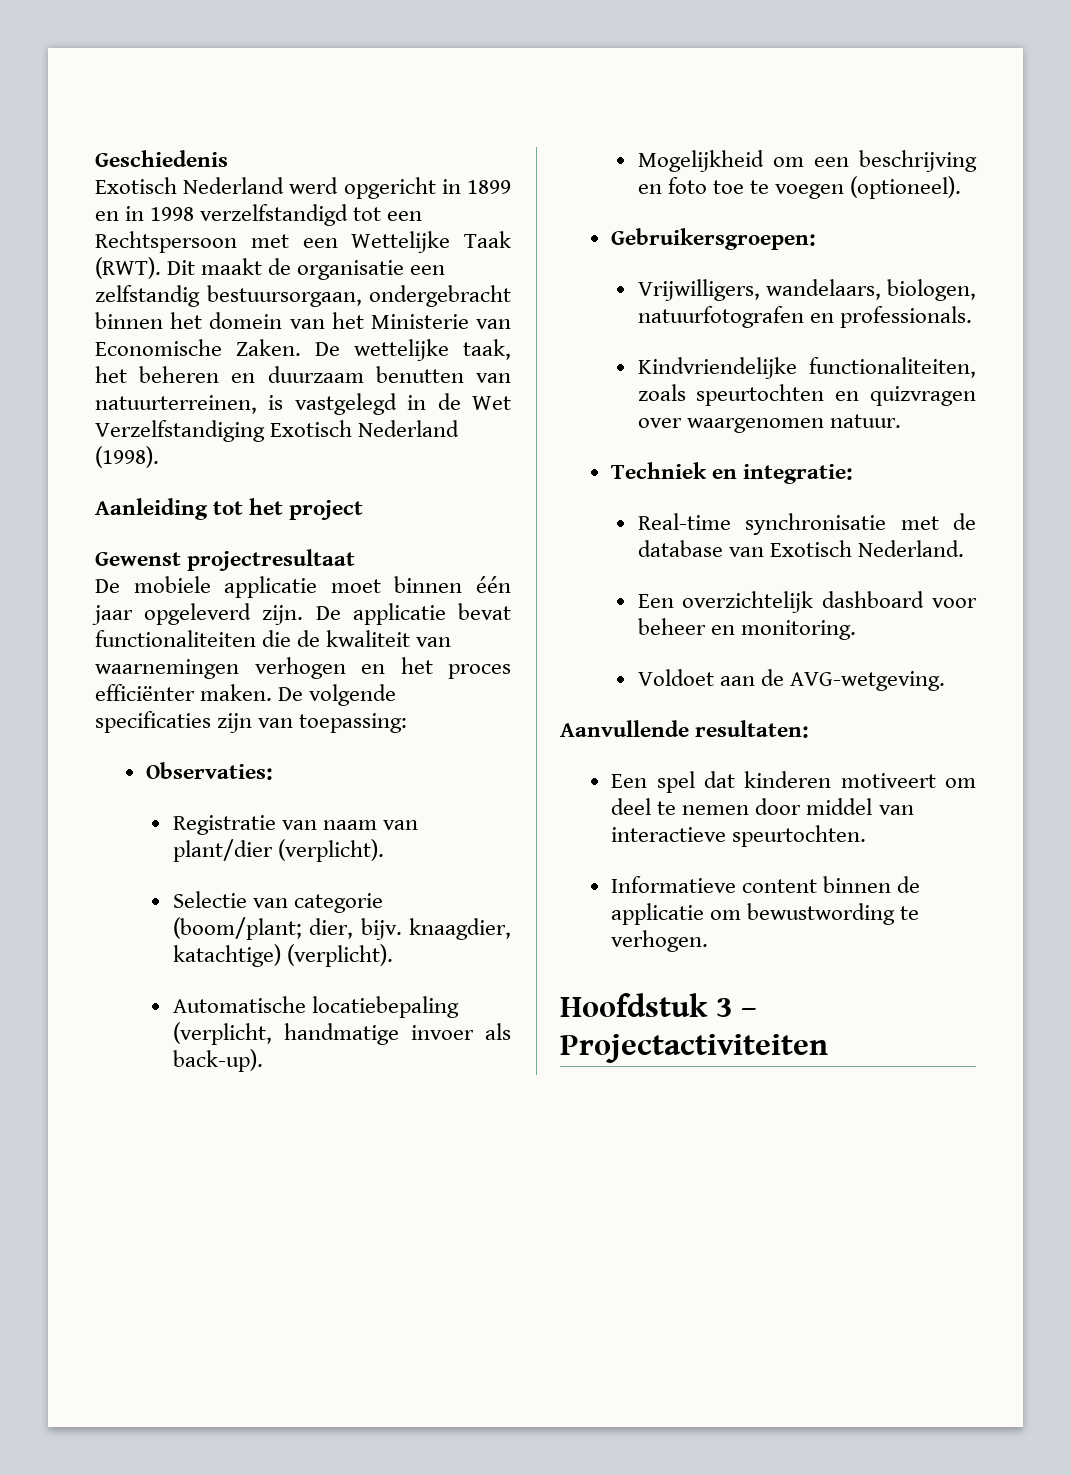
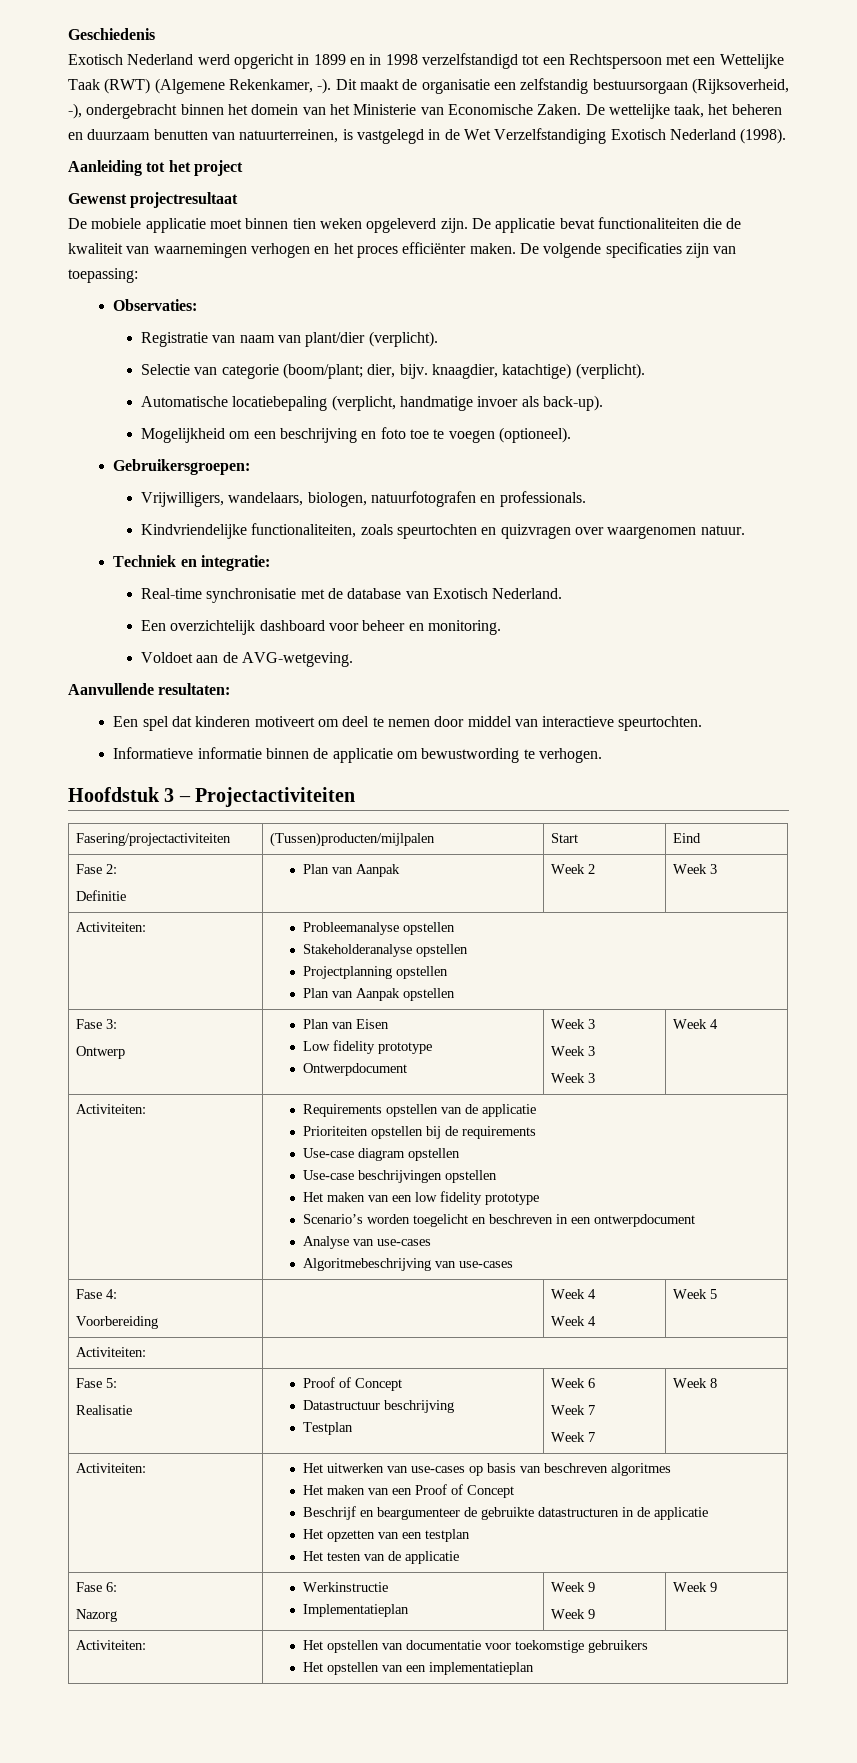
[95,257,161,279] (RWT). -> [104,78,332,94] (RWT) (Algemene Rekenkamer, -).
[206,285,362,307] bestuursorgaan, -> [592,78,789,94] [68,103,82,119] bestuursorgaan (Rijksoverheid, -),
[476,576,511,593] [92,605,133,625] één jaar -> [292,218,362,229] tien weken
[742,879,818,893] content -> [197,747,262,759] informatie
(828, 1048) none -> [76,833,232,846] [270,832,436,847] [551,833,579,843] [673,833,702,843] [76,864,118,874] [76,890,127,901] [302,864,400,877] [551,864,596,874] [673,864,718,874] [76,922,147,932] [302,922,455,935] [302,944,468,957] [302,966,448,979] [302,988,455,1001] [76,1019,118,1029] [76,1046,126,1059] [302,1019,389,1029] [302,1040,432,1054] [302,1063,407,1076] [551,1019,596,1029] [551,1046,596,1056] [551,1073,596,1083] [673,1019,719,1029] [76,1104,147,1114] [302,1104,536,1117] [302,1126,536,1139] [302,1148,460,1161] [302,1170,497,1183] [302,1191,539,1205] [302,1214,695,1227] [302,1236,431,1249] [302,1258,513,1271] [76,1289,118,1299] [76,1316,159,1329] [551,1289,597,1299] [551,1316,597,1326] [673,1289,718,1299] [76,1347,147,1357] [76,1378,118,1388] [76,1405,133,1415] [302,1377,402,1391] [302,1400,454,1413] [302,1422,353,1435] [551,1378,596,1388] [551,1405,596,1415] [551,1432,596,1442] [673,1378,718,1388] [76,1463,147,1473] [302,1463,671,1476] [302,1484,514,1498] [302,1506,708,1520] [302,1529,470,1542] [302,1551,459,1564] [76,1582,118,1592] [76,1609,118,1622] [302,1582,388,1592] [302,1604,409,1617] [551,1582,596,1592] [551,1609,596,1619] [673,1582,718,1592] [76,1640,147,1650] [302,1640,648,1653] [302,1662,534,1675] // Fasering/projectactiviteiten | (Tussen)producten/mijlpalen | Start | Eind // Fase 2: // Definitie | Plan van Aanpak | Week 2 | Week 3 // Activiteiten: | Probleemanalyse opstellen // Stakeholderanalyse opstellen // Projectplanning opstellen // Plan van Aanpak opstellen // Fase 3: // Ontwerp | Plan van Eisen // Low fidelity prototype // Ontwerpdocument | Week 3 // Week 3 // Week 3 | Week 4 // Activiteiten: | Requirements opstellen van de applicatie // Prioriteiten opstellen bij de requirements // Use-case diagram opstellen // Use-case beschrijvingen opstellen // Het maken van een low fidelity prototype // Scenario’s worden toegelicht en beschreven in een ontwerpdocument // Analyse van use-cases // Algoritmebeschrijving van use-cases // Fase 4: // Voorbereiding | | Week 4 // Week 4 | Week 5 // Activiteiten: | // Fase 5: // Realisatie | Proof of Concept // Datastructuur beschrijving // Testplan | Week 6 // Week 7 // Week 7 | Week 8 // Activiteiten: | Het uitwerken van use-cases op basis van beschreven algoritmes // Het maken van een Proof of Concept // Beschrijf en beargumenteer de gebruikte datastructuren in de applicatie // Het opzetten van een testplan // Het testen van de applicatie // Fase 6: // Nazorg | Werkinstructie // Implementatieplan | Week 9 // Week 9 | Week 9 // Activiteiten: | Het opstellen van documentatie voor toekomstige gebruikers // Het opstellen van een implementatieplan

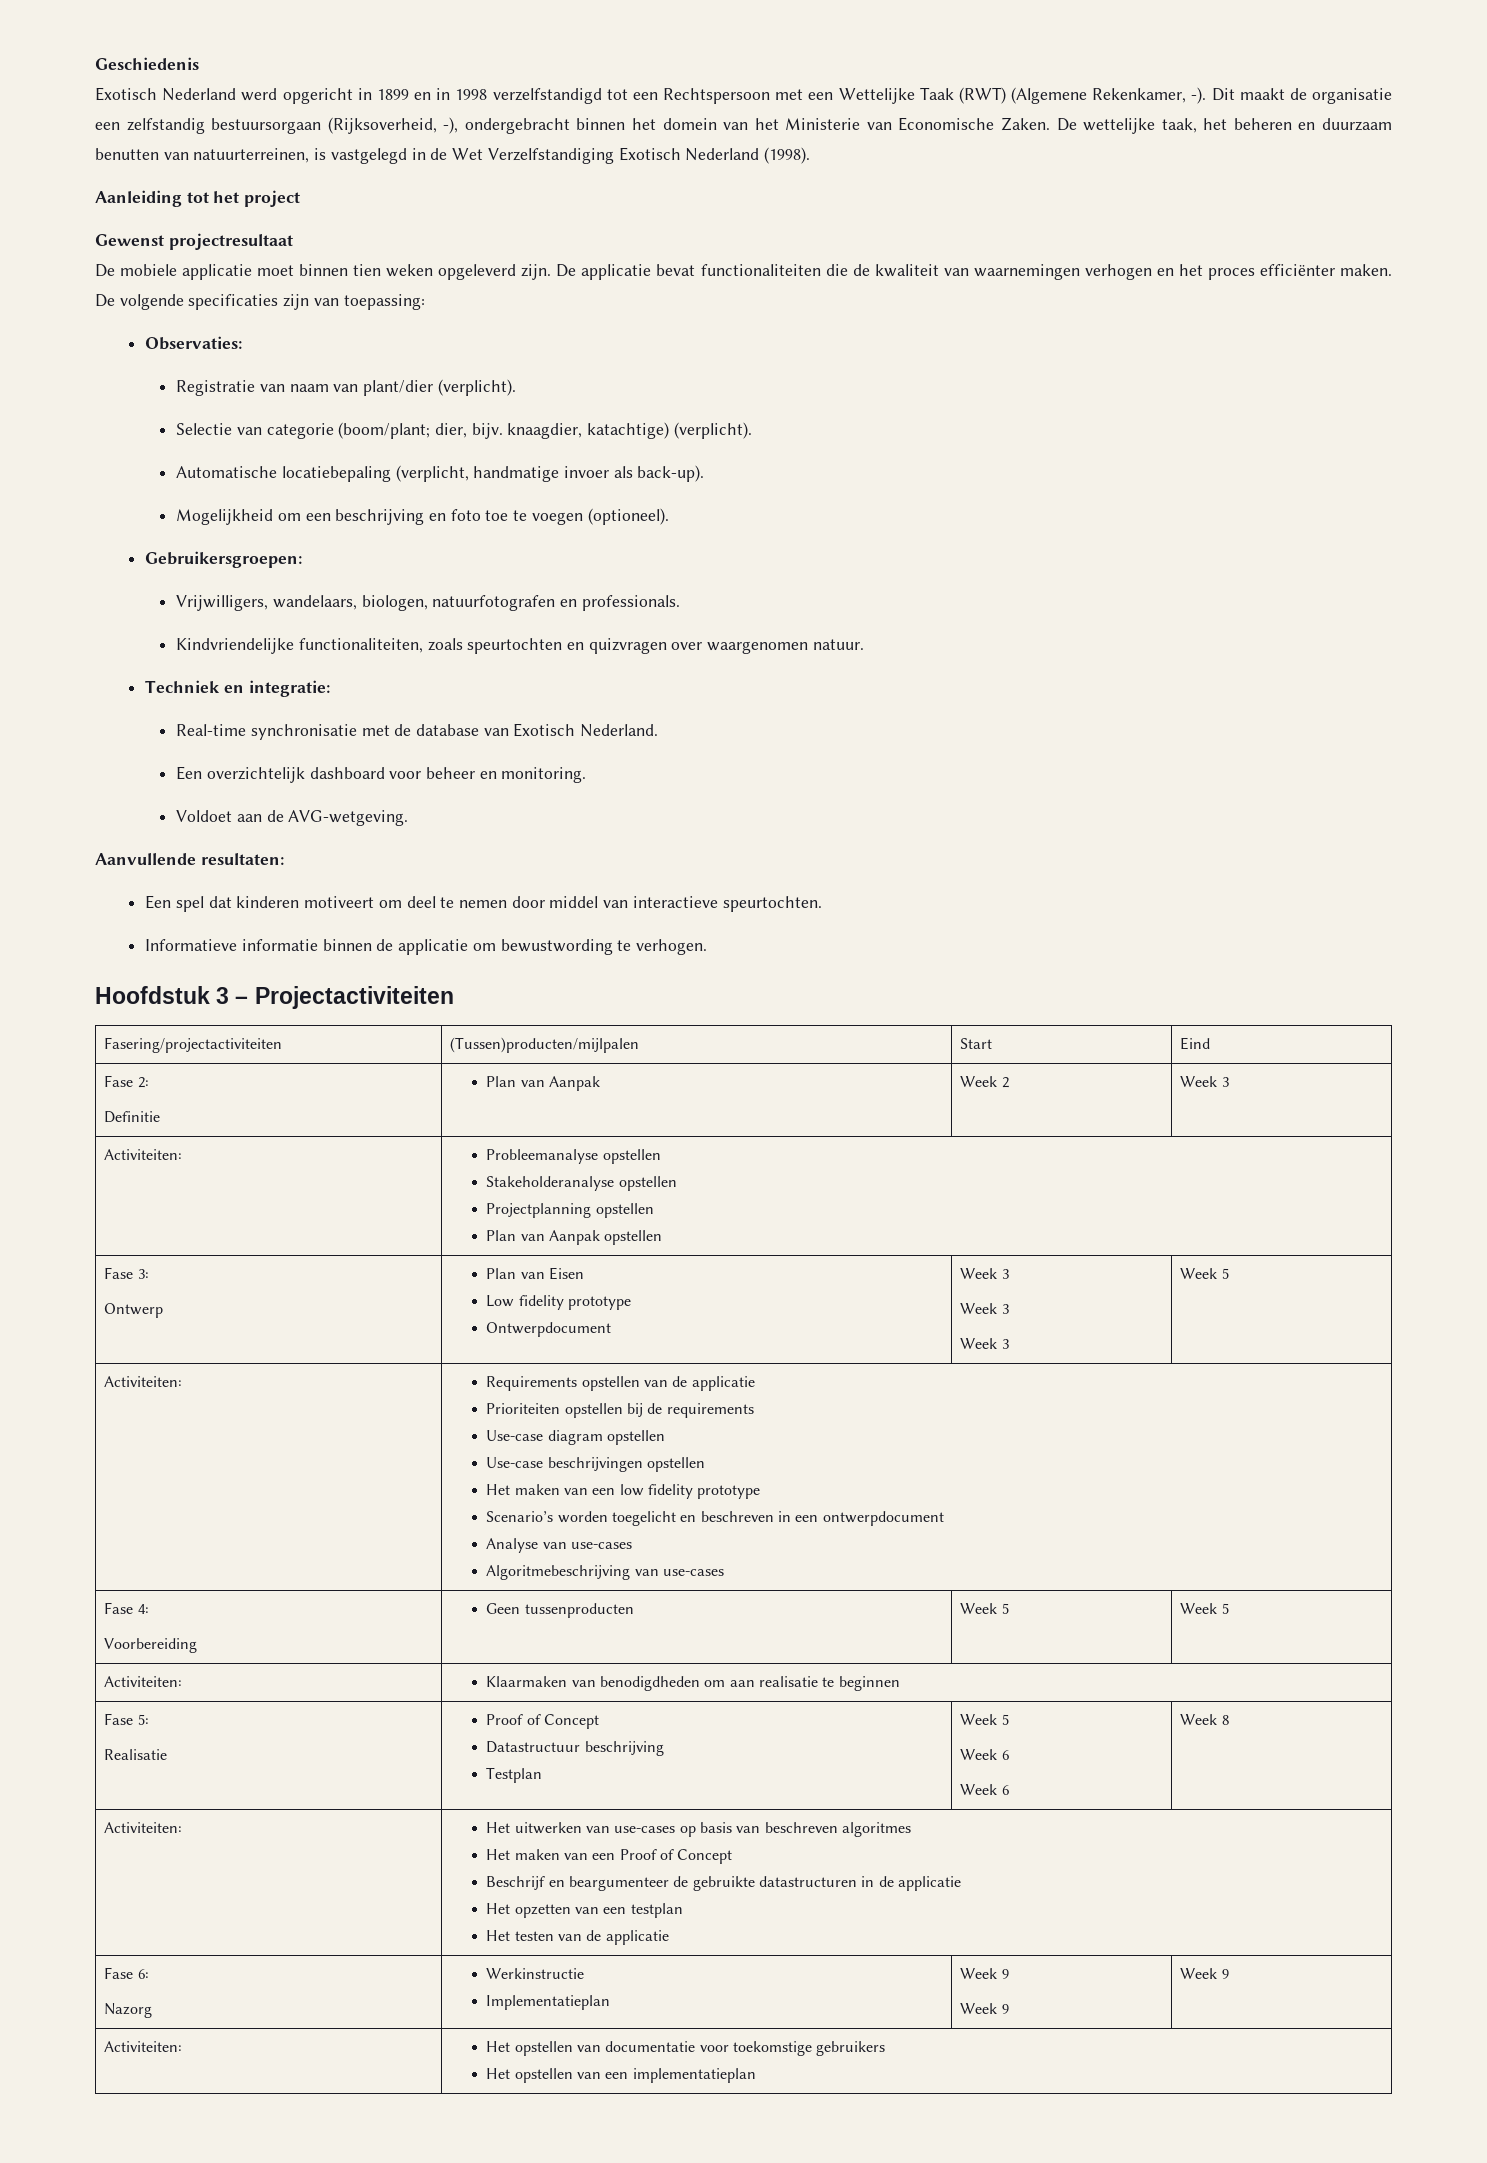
[710,1019,719,1029] 4 -> [1221,1268,1229,1279] 5
[551,1289,597,1299] [551,1316,597,1326] [673,1289,718,1299] [76,1347,147,1357] | Week 4 // Week 4 | Week 5 // Activiteiten: | -> [486,1603,634,1618] [960,1603,1009,1614] [1180,1603,1229,1614] [104,1676,183,1687] [486,1676,900,1691] Geen tussenproducten | Week 5 | Week 5 // Activiteiten: | Klaarmaken van benodigdheden om aan realisatie te beginnen
(586, 1383) none -> [1001,1714,1009,1725] [960,1749,998,1760] 5 // Week
[588,1405,596,1415] [551,1432,596,1442] 7 // Week 7 -> [1001,1785,1009,1795] 6

